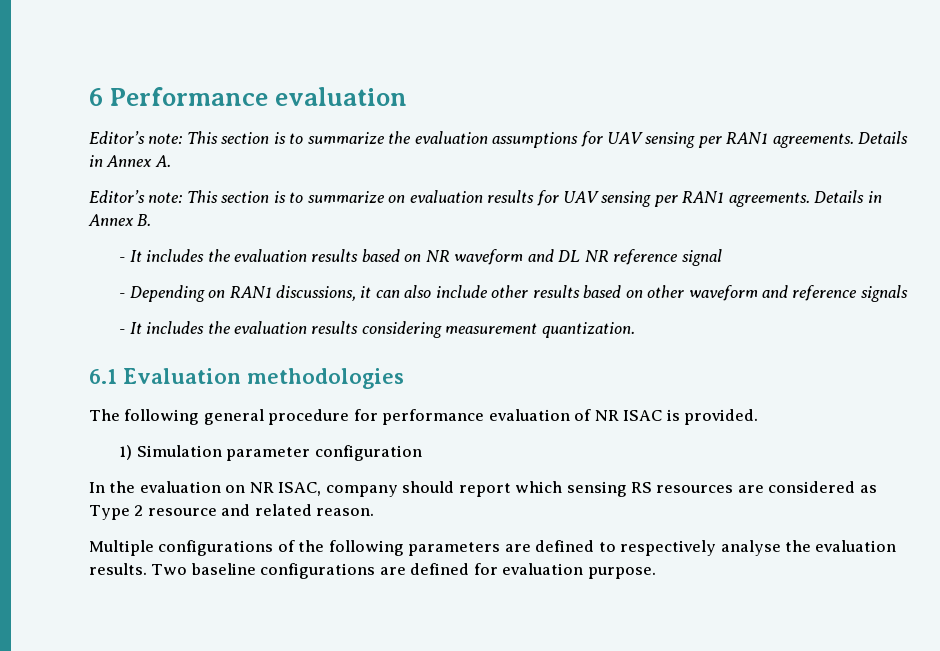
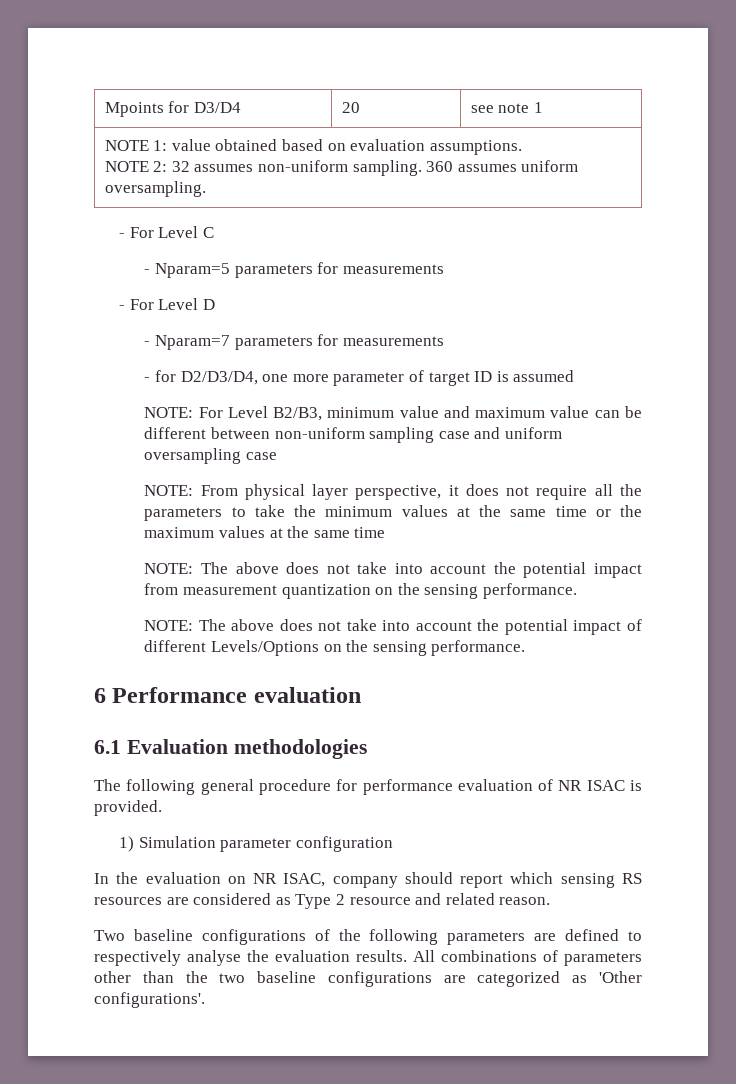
[89,87,408,106] [89,131,909,148] [89,155,171,167] [89,190,882,207] [88,214,152,226] [119,249,722,266] [119,285,908,302] [119,321,635,338] 6 Performance evaluation // Editor’s note: This section is to summarize the evaluation assumptions for UAV sensing per RAN1 agreements. Details in Annex A. // Editor’s note: This section is to summarize on evaluation results for UAV sensing per RAN1 agreements. Details in Annex B. // - It includes the evaluation results based on NR waveform and DL NR reference signal // - Depending on RAN1 discussions, it can also include other results based on other waveform and reference signals // - It includes the evaluation results considering measurement quantization. -> [104,101,241,117] [341,102,360,113] [470,102,543,113] [104,139,522,155] [104,160,579,176] [104,181,206,197] [119,226,214,238] [144,262,444,278] [119,298,215,310] [144,334,444,350] [144,370,575,386] [144,406,642,421] [144,427,562,443] [144,448,278,464] [144,484,642,500] [144,505,643,521] [144,526,386,538] [144,562,642,578] [144,583,577,599] [144,619,642,635] [144,640,526,656] [94,687,361,703] Mpoints for D3/D4 | 20 | see note 1 // NOTE 1: value obtained based on evaluation assumptions. // NOTE 2: 32 assumes non-uniform sampling. 360 assumes uniform oversampling. // - For Level C // - Nparam=5 parameters for measurements // - For Level D // - Nparam=7 parameters for measurements // - for D2/D3/D4, one more parameter of target ID is assumed // NOTE: For Level B2/B3, minimum value and maximum value can be different between non-uniform sampling case and uniform oversampling case // NOTE: From physical layer perspective, it does not require all the parameters to take the minimum values at the same time or the maximum values at the same time // NOTE: The above does not take into account the potential impact from measurement quantization on the sensing performance. // NOTE: The above does not take into account the potential impact of different Levels/Options on the sensing performance. // 6 Performance evaluation
[89,540,154,556] Multiple -> [94,929,193,941] Two baseline
[151,563,656,579] Two baseline configurations are defined for evaluation purpose. -> [413,950,642,966] [94,971,642,987] [94,992,205,1008] All combinations of parameters other than the two baseline configurations are categorized as 'Other configurations'.

